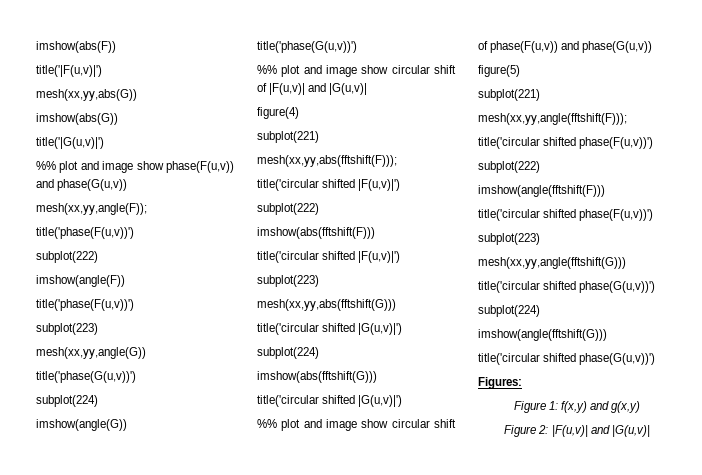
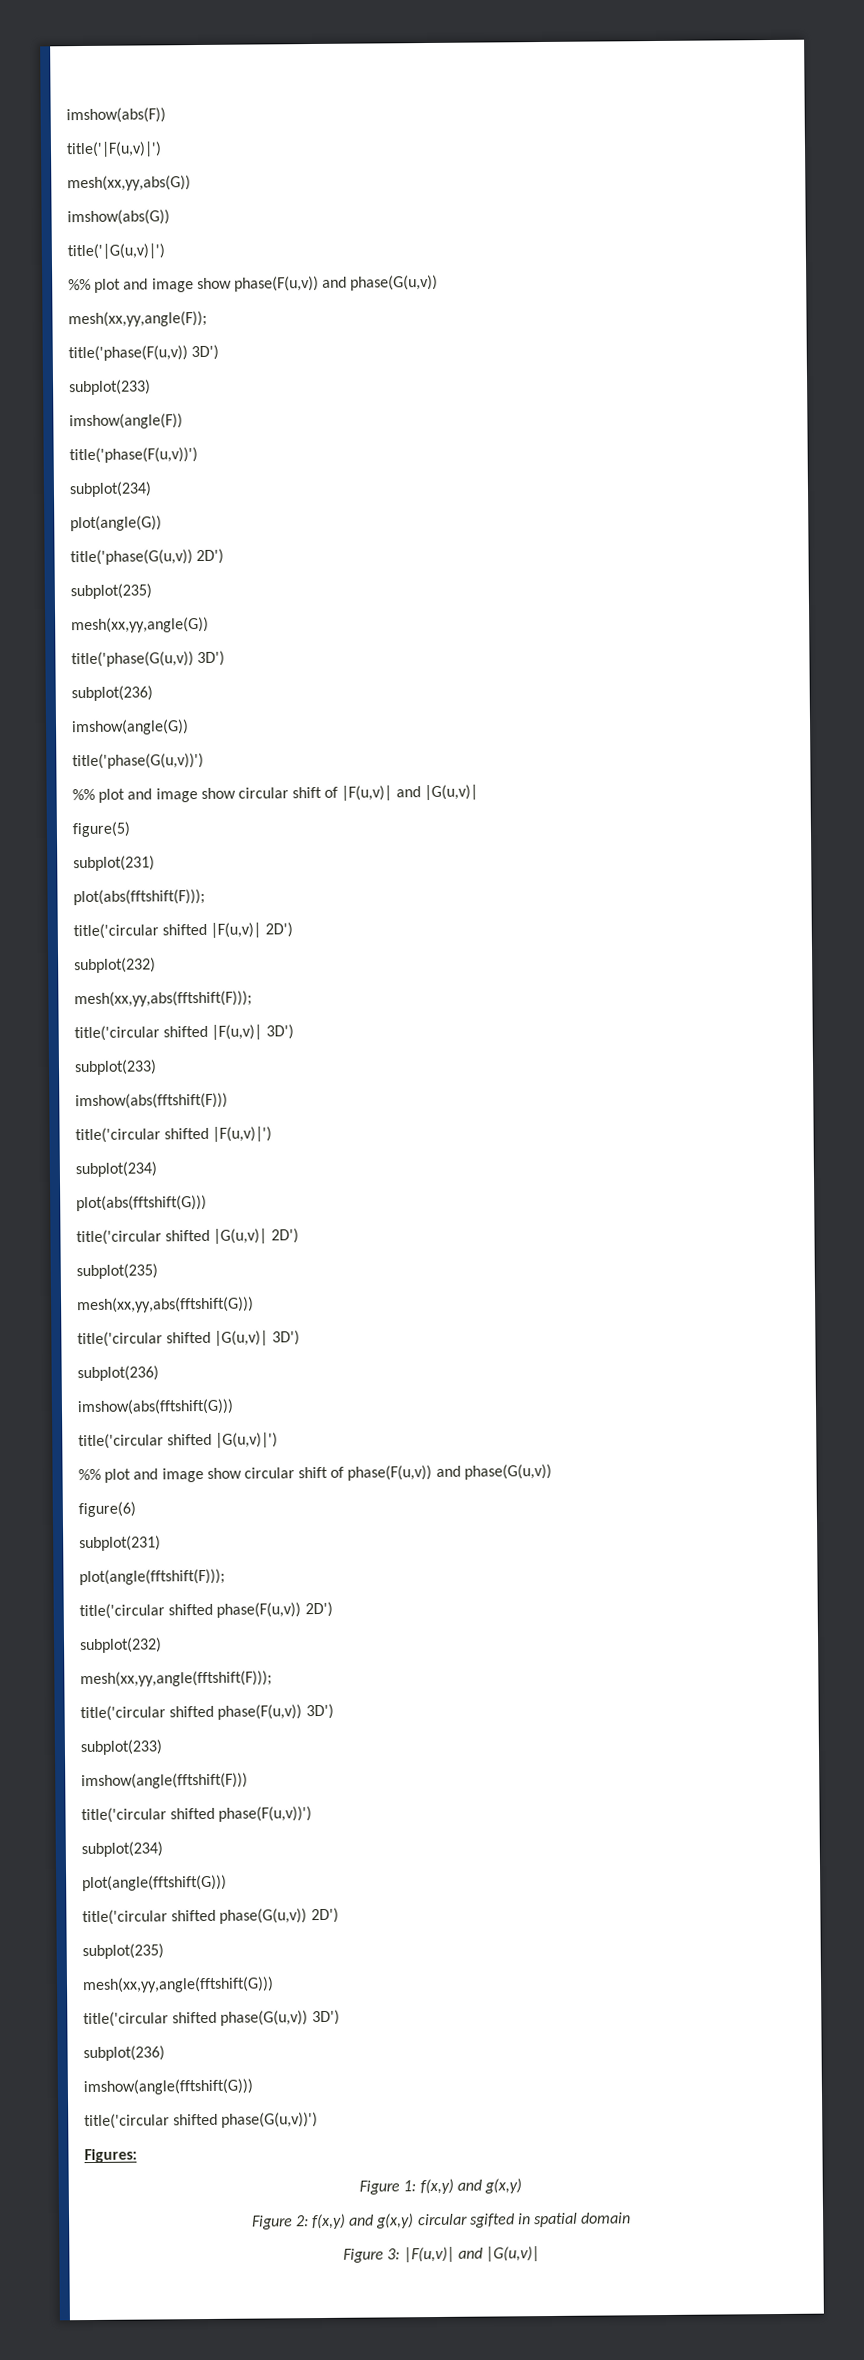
[36,227,134,239] [36,251,98,263] title('phase(F(u,v))') // subplot(222) -> [68,344,220,362] [69,379,151,396] title('phase(F(u,v)) 3D') // subplot(233)
[36,323,98,335] [36,347,146,359] [36,371,136,383] [36,395,98,407] subplot(223) // mesh(xx,yy,angle(G)) // title('phase(G(u,v))') // subplot(224) -> [69,481,152,498] [70,515,162,532] [70,548,225,566] [70,583,152,600] [71,616,209,634] [71,650,226,668] [71,685,153,702] subplot(234) // plot(angle(G)) // title('phase(G(u,v)) 2D') // subplot(235) // mesh(xx,yy,angle(G)) // title('phase(G(u,v)) 3D') // subplot(236)
[257,107,299,119] [257,131,319,143] figure(4) // subplot(221) -> [72,821,130,838] [73,855,155,872] [73,888,205,906] [73,922,293,940] [74,957,156,974] figure(5) // subplot(231) // plot(abs(fftshift(F))); // title('circular shifted |F(u,v)| 2D') // subplot(232)
[358,179,401,191] [257,203,319,215] |F(u,v)|') // subplot(222) -> [211,1024,294,1040] [74,1059,157,1076] |F(u,v)| 3D') // subplot(233)
[257,275,319,287] subplot(223) -> [75,1161,157,1178] [76,1194,207,1212] [76,1228,299,1246] [76,1263,158,1280] subplot(234) // plot(abs(fftshift(G))) // title('circular shifted |G(u,v)| 2D') // subplot(235)
[358,323,403,335] [257,347,319,359] |G(u,v)|') // subplot(224) -> [214,1330,300,1346] [77,1365,159,1382] |G(u,v)| 3D') // subplot(236)
[478,65,520,77] [478,89,540,101] figure(5) // subplot(221) -> [78,1501,136,1518] [79,1535,161,1552] [79,1568,225,1586] [79,1601,333,1620] [79,1637,162,1654] figure(6) // subplot(231) // plot(angle(fftshift(F))); // title('circular shifted phase(F(u,v)) 2D') // subplot(232)
[579,137,654,149] [478,161,540,173] phase(F(u,v))') // subplot(222) -> [217,1703,334,1720] [80,1739,163,1756] phase(F(u,v)) 3D') // subplot(233)
[478,233,540,245] subplot(223) -> [81,1841,163,1858] [82,1874,227,1892] [82,1907,339,1926] [82,1943,164,1960] subplot(234) // plot(angle(fftshift(G))) // title('circular shifted phase(G(u,v)) 2D') // subplot(235)
[579,281,656,293] [478,305,540,317] phase(G(u,v))') // subplot(224) -> [220,2009,340,2026] [83,2045,165,2062] phase(G(u,v)) 3D') // subplot(236)
(549, 429) none -> [312,2212,632,2230] [343,2248,401,2263] f(x,y) and g(x,y) circular sgifted in spatial domain // Figure 3:

